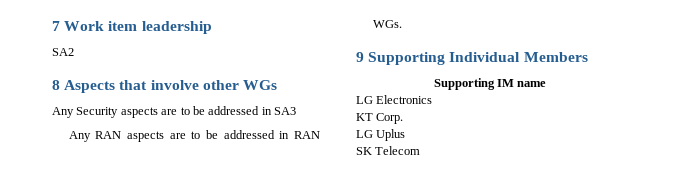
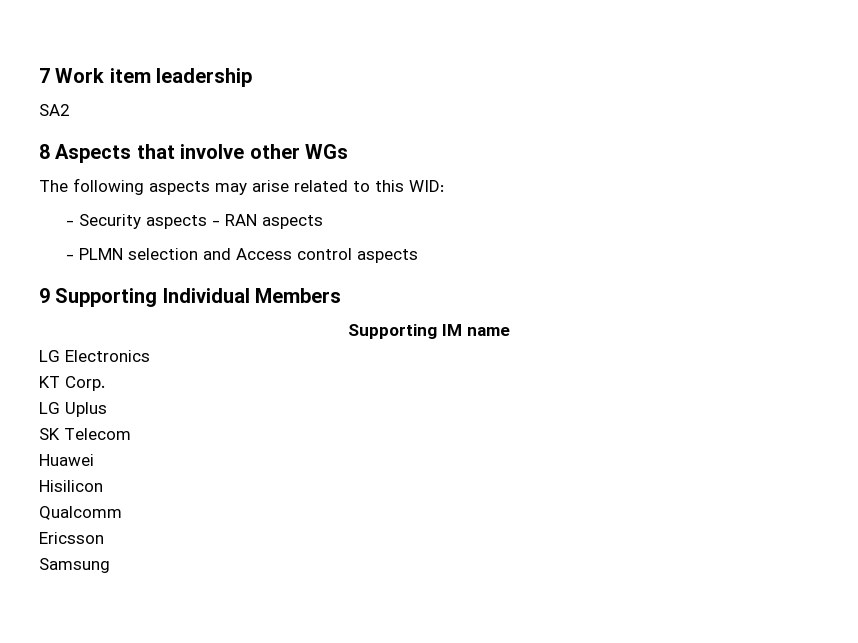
[52,106,296,118] [68,130,320,142] [372,20,402,28] Any Security aspects are to be addressed in SA3 // Any RAN aspects are to be addressed in RAN WGs. -> [39,178,444,195] [65,214,323,229] [65,248,418,263] The following aspects may arise related to this WID: // - Security aspects - RAN aspects // - PLMN selection and Access control aspects
(421, 150) none -> [39,454,94,466] [39,480,103,492] [39,506,122,520] [39,532,104,544] [39,558,110,573] // Huawei // Hisilicon // Qualcomm // Ericsson // Samsung

